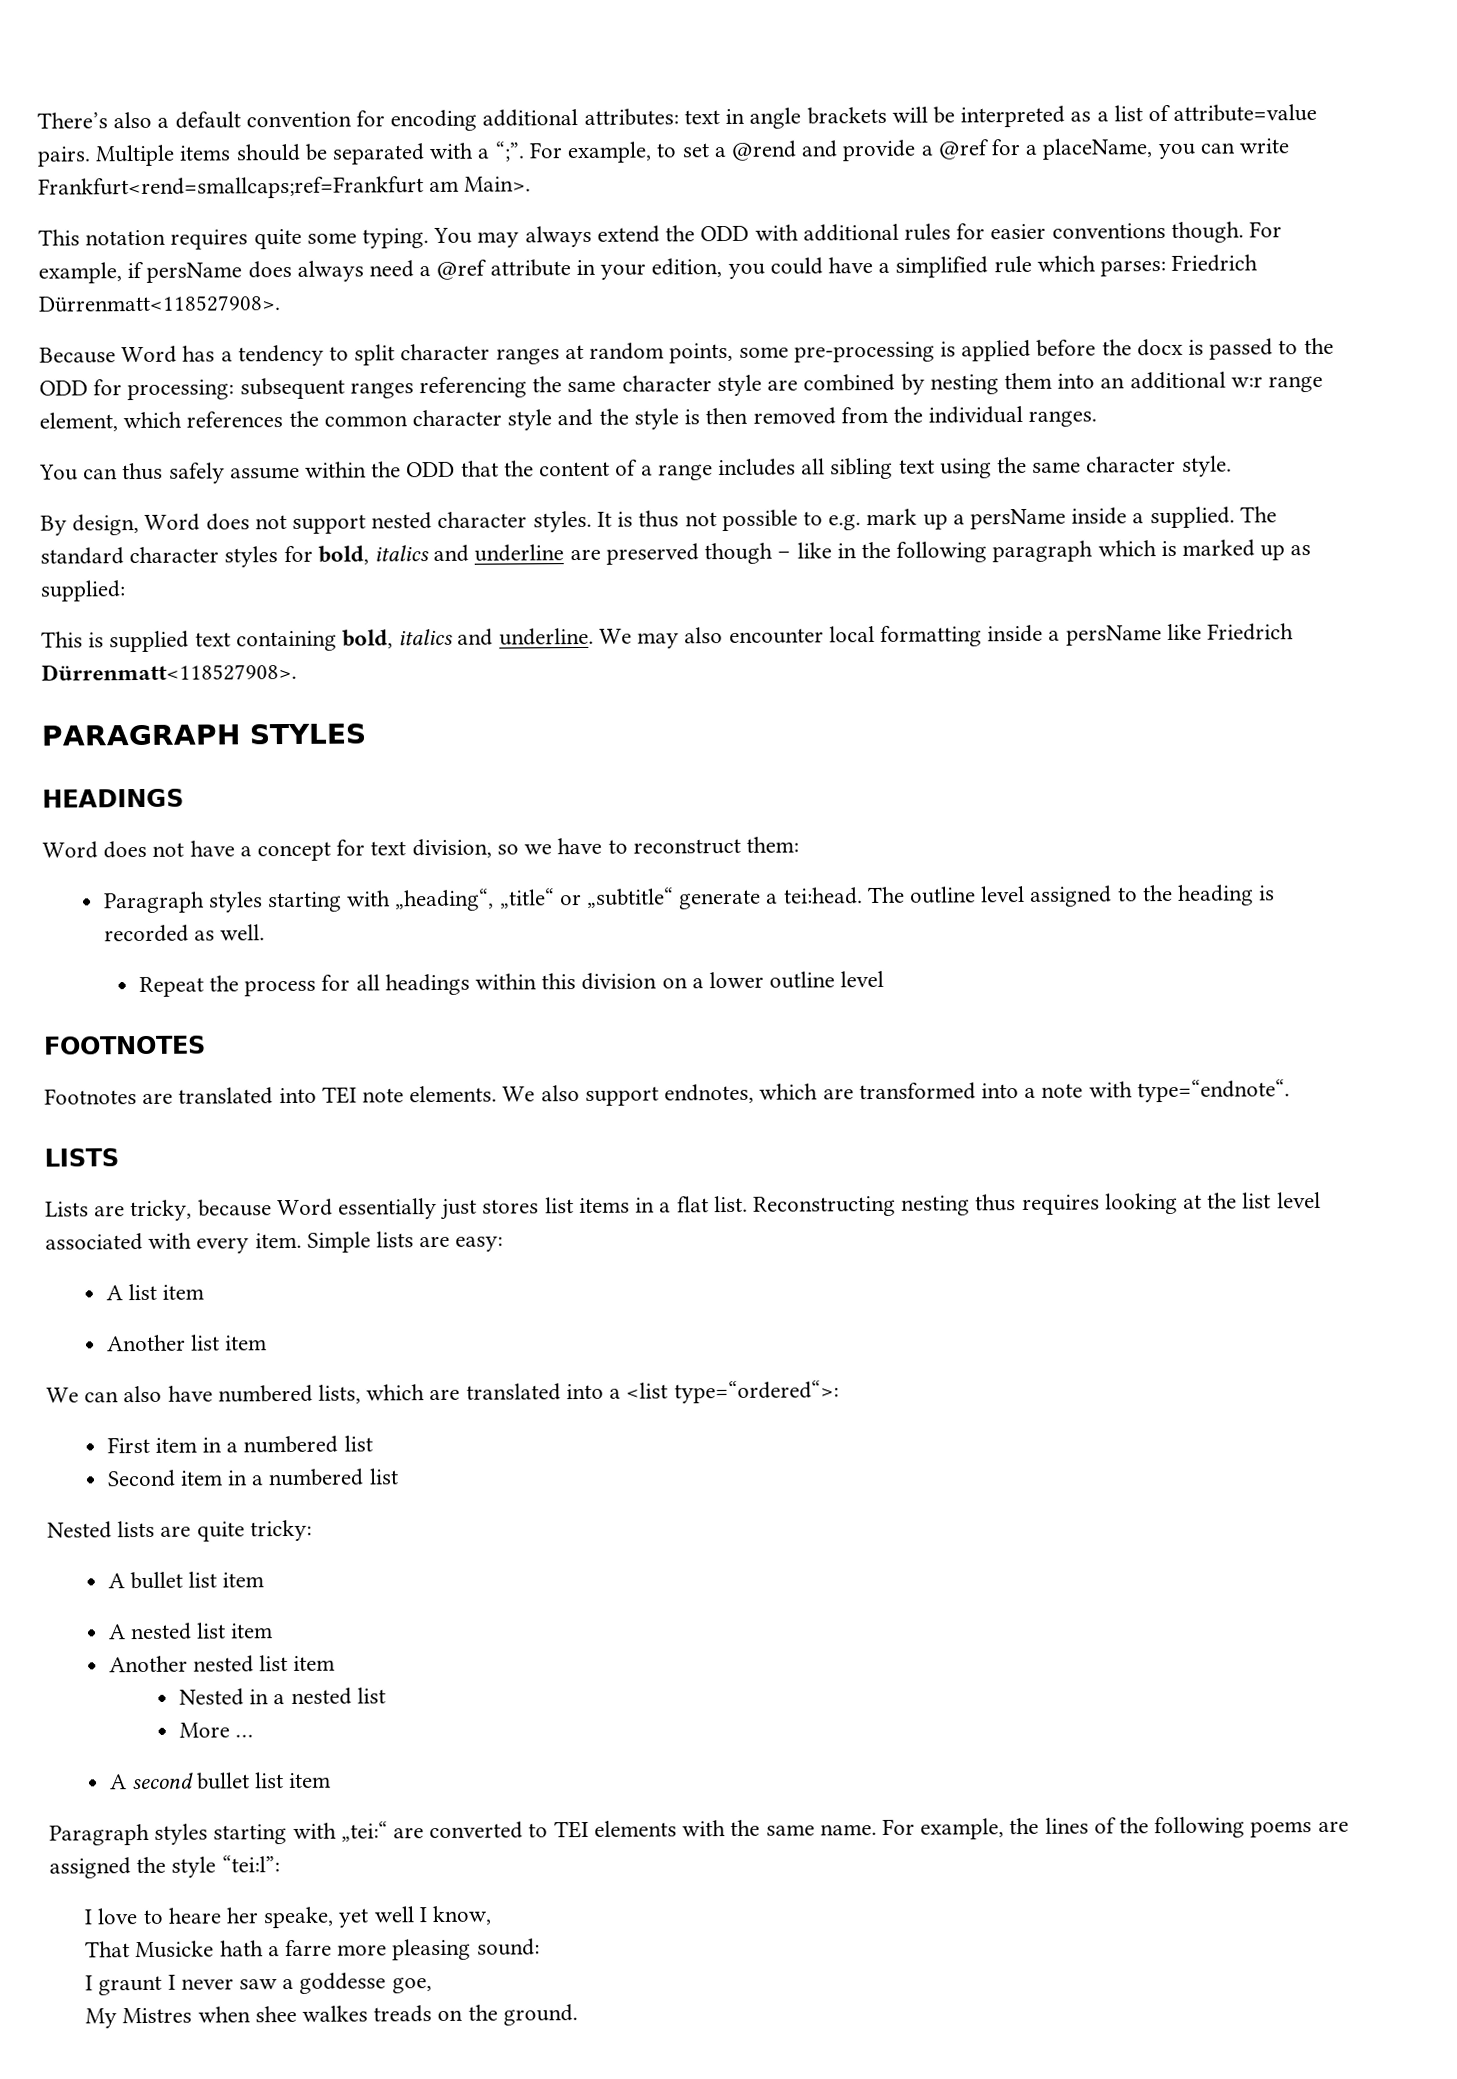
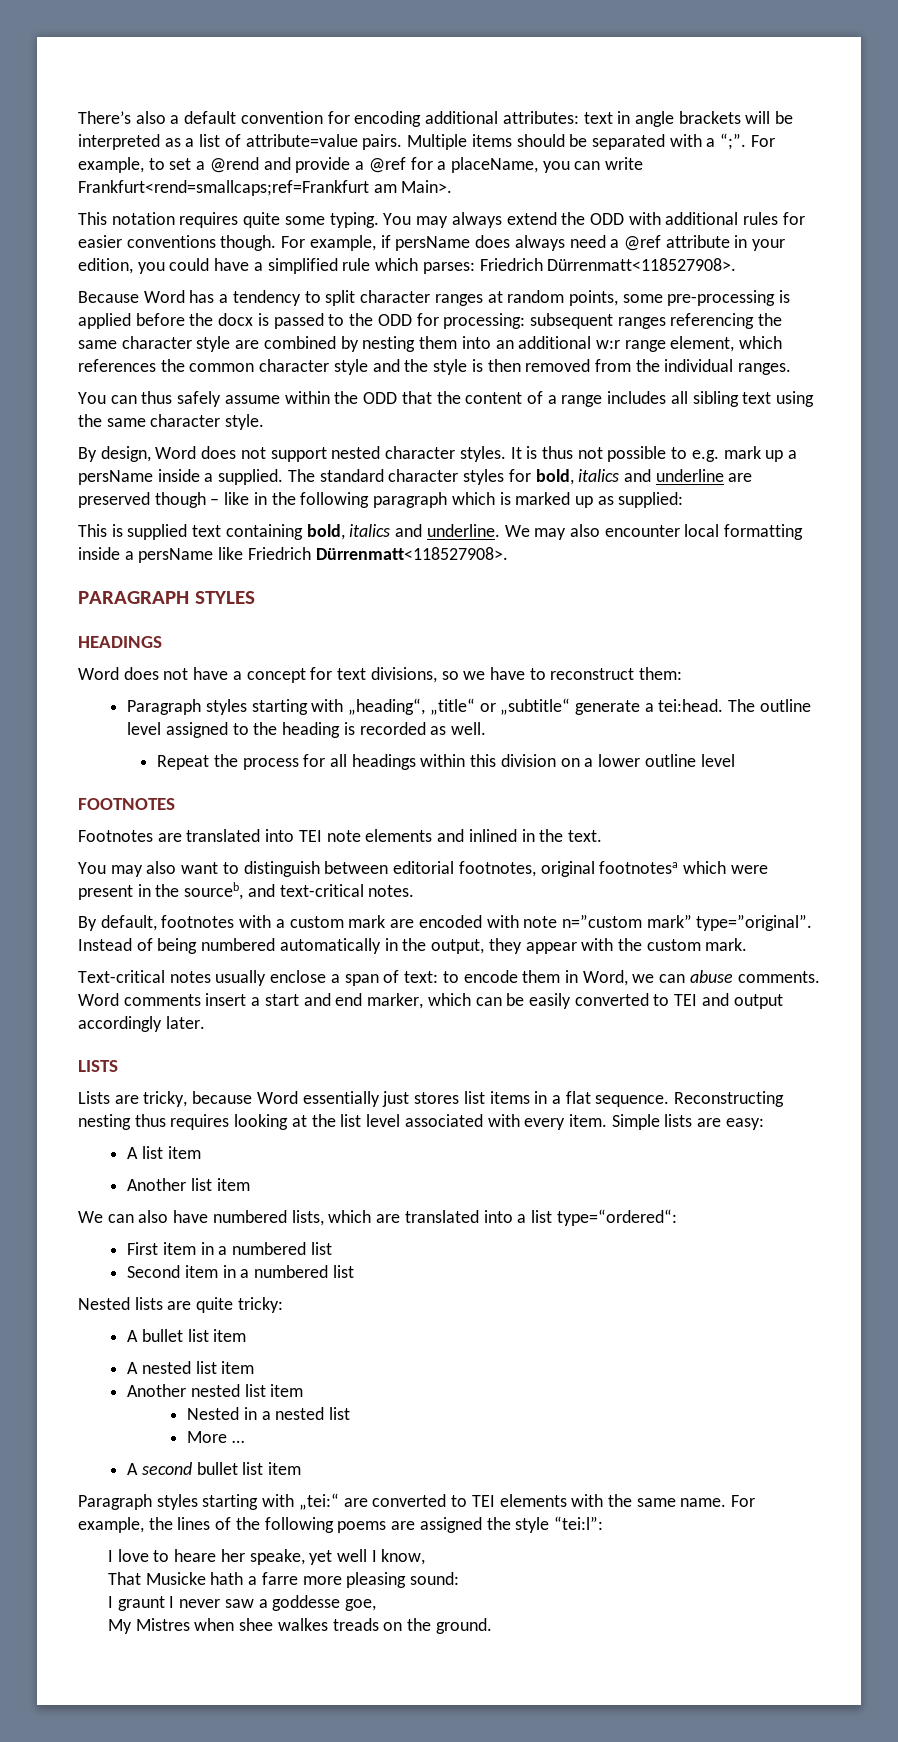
[411,838,492,859] division, -> [370,667,437,683] divisions,
[409,1079,1290,1106] elements. We also support endnotes, which are transformed into a note with type=“endnote“. -> [365,829,602,842] [78,861,768,877] [78,882,415,900] [78,914,813,931] [78,938,748,954] [78,970,820,986] [78,993,783,1009] [78,1016,205,1032] elements and inlined in the text. // You may also want to distinguish between editorial footnotes, original footnotesa which were present in the sourceb, and text-critical notes. // By default, footnotes with a custom mark are encoded with note n=”custom mark” type=”original”. Instead of being numbered automatically in the output, they appear with the custom mark. // Text-critical notes usually enclose a span of text: to encode them in Word, we can abuse comments. Word comments insert a start and end marker, which can be easily converted to TEI and output accordingly later.
[713,1195,748,1213] list. -> [595,1095,670,1107] sequence.
[626,1380,839,1404] <list type=“ordered“>: -> [530,1209,677,1226] list type=“ordered“:

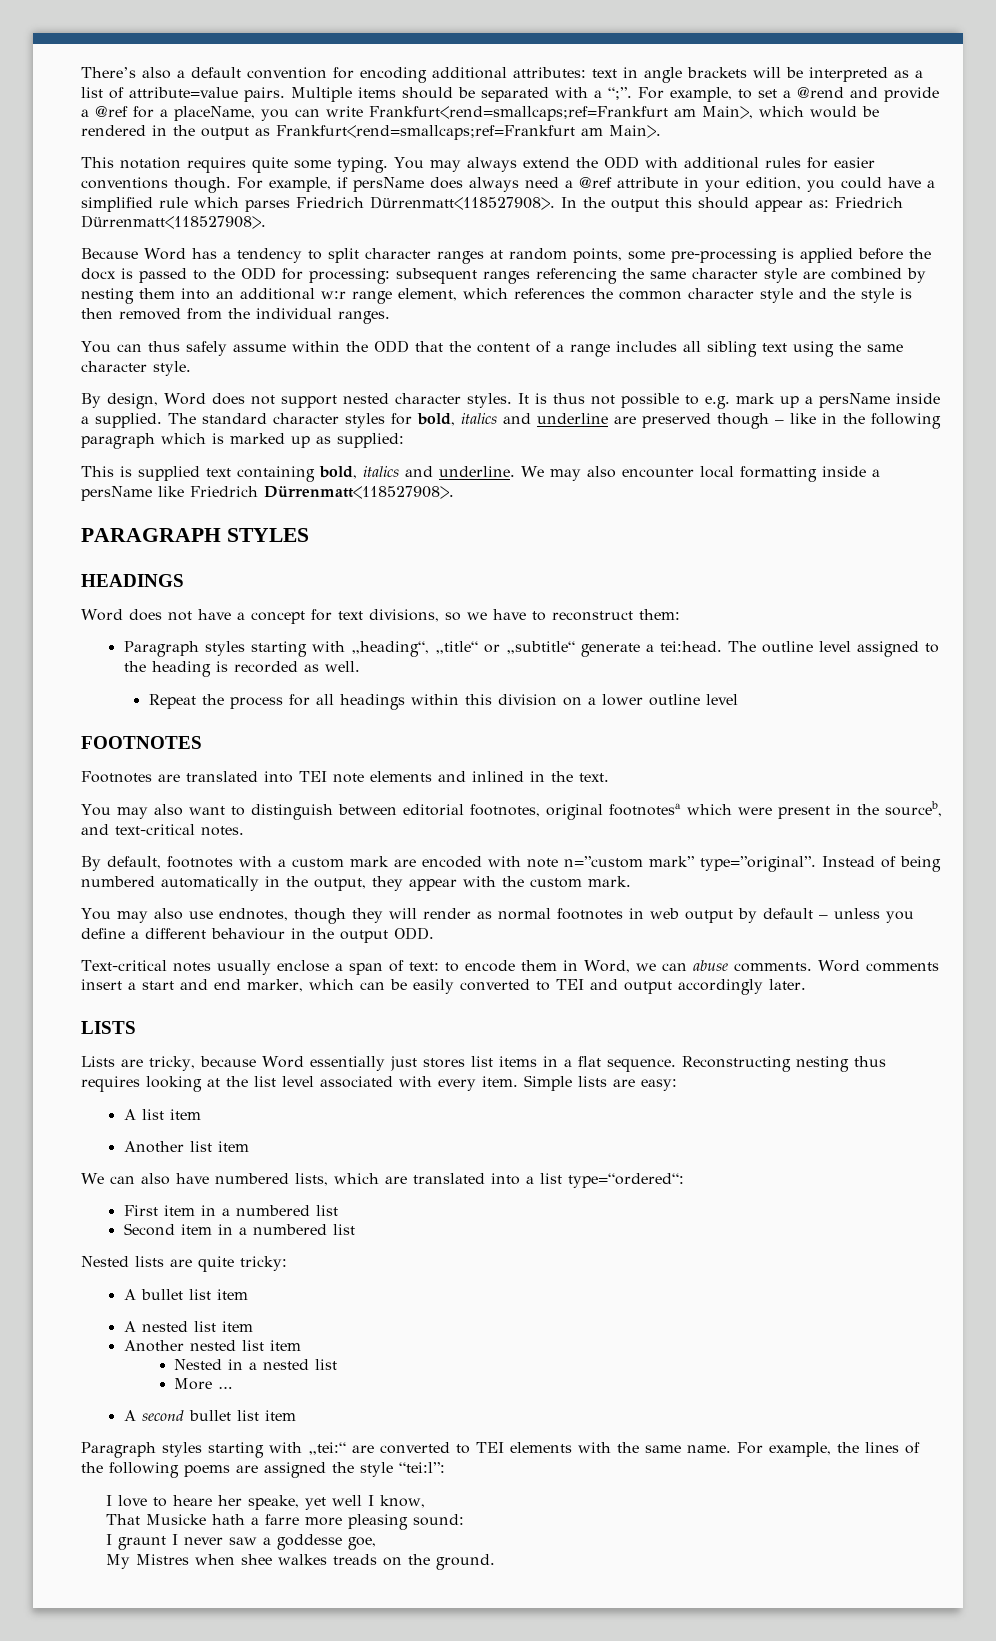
(397, 188) none -> [702,106,879,119] [81,125,603,140] Main>, which would be rendered in the output as Frankfurt<rend=smallcaps;ref=Frankfurt am
[422,262,475,274] parses: -> [245,196,829,212] parses Friedrich Dürrenmatt<118527908>. In the output this should appear as:
(748, 944) none -> [81,908,914,924] [81,927,434,943] // You may also use endnotes, though they will render as normal footnotes in web output by default – unless you define a different behaviour in the output ODD.

